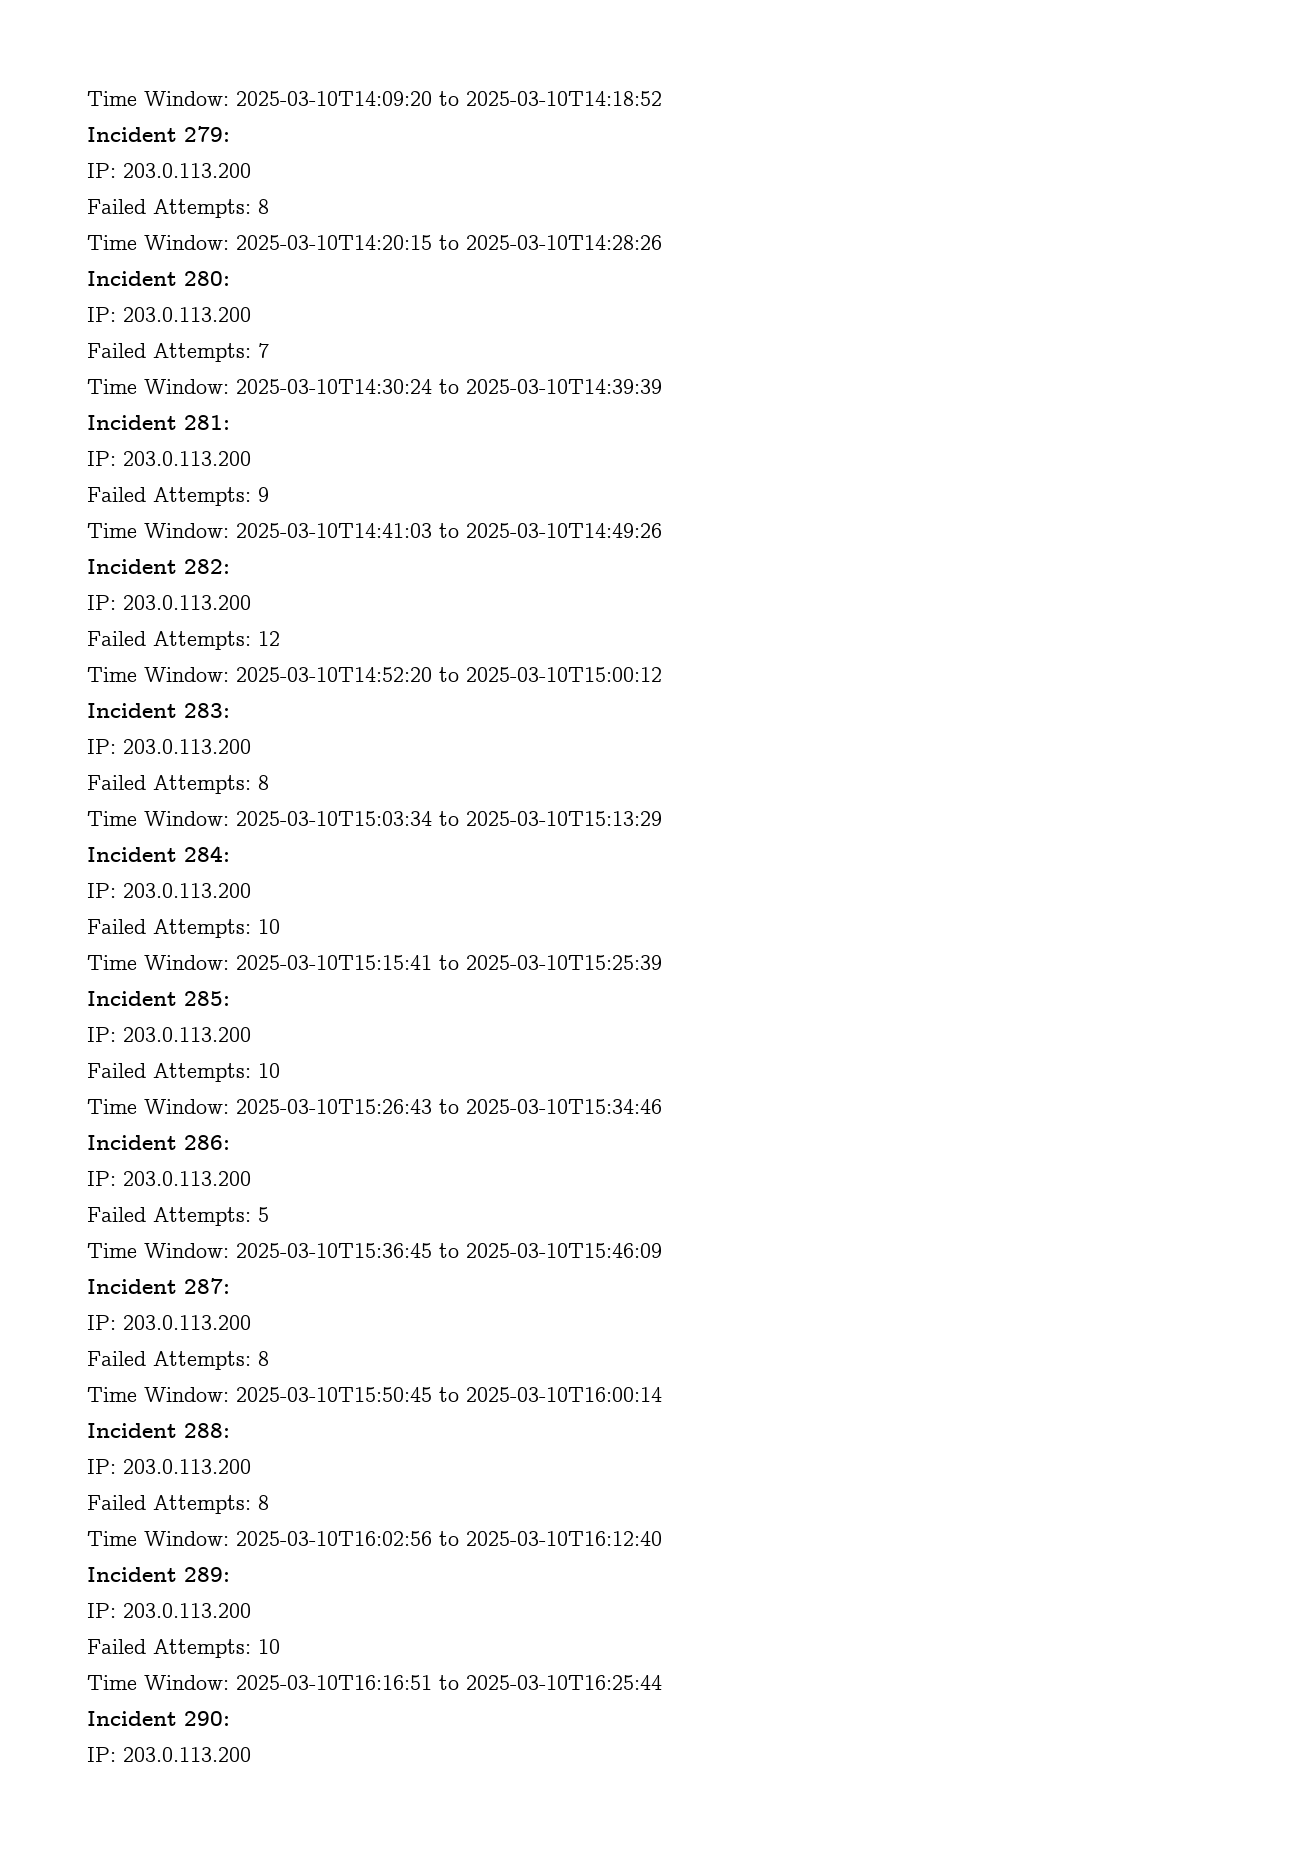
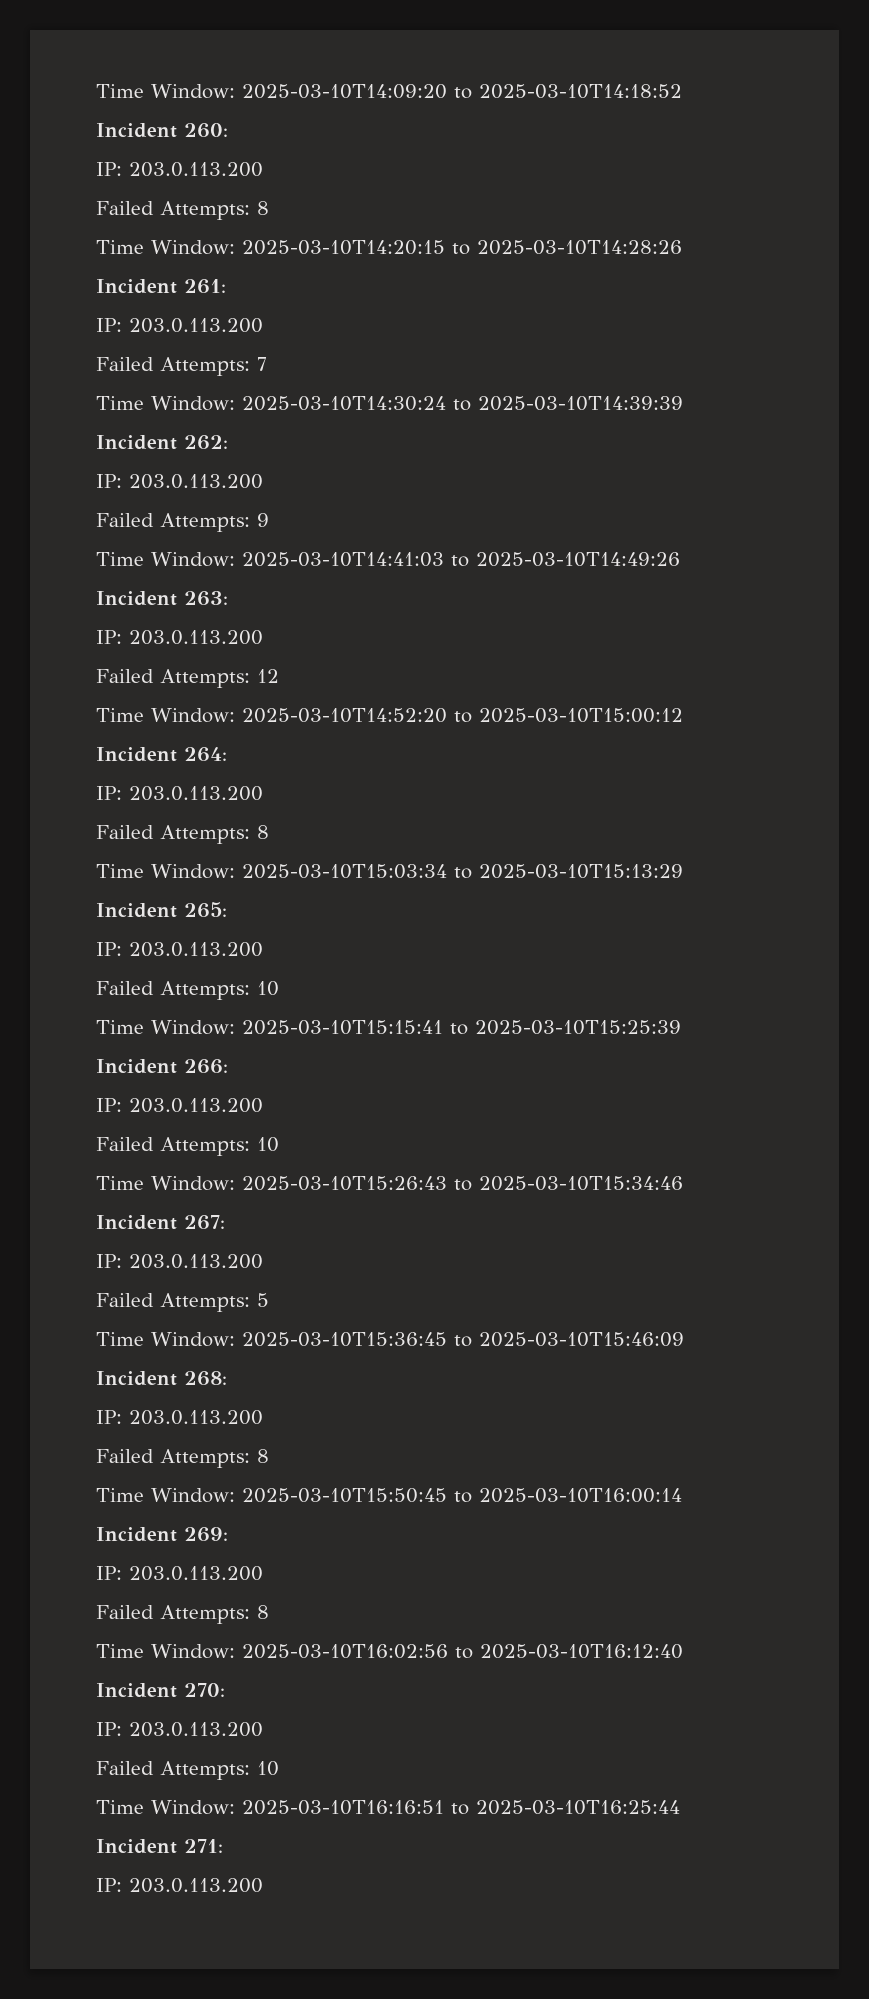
[184,126,230,142] 279: -> [184,123,228,138] 260:
[184,271,230,286] 280: -> [184,279,226,294] 261:
[184,415,230,430] 281: -> [184,435,228,450] 262:
[184,559,230,574] 282: -> [184,591,228,606] 263:
[184,703,230,718] 283: -> [184,747,227,762] 264:
[184,846,230,862] 284: -> [184,902,227,918] 265:
[184,991,230,1006] 285: -> [184,1059,228,1074] 266:
[184,1135,230,1150] 286: -> [184,1215,225,1230] 267:
[184,1278,230,1294] 287: -> [184,1371,227,1386] 268:
[184,1423,230,1438] 288: -> [184,1527,228,1542] 269:
[184,1567,230,1582] 289: -> [184,1683,225,1697] 270:
[184,1711,230,1726] 290: -> [184,1839,223,1853] 271:

